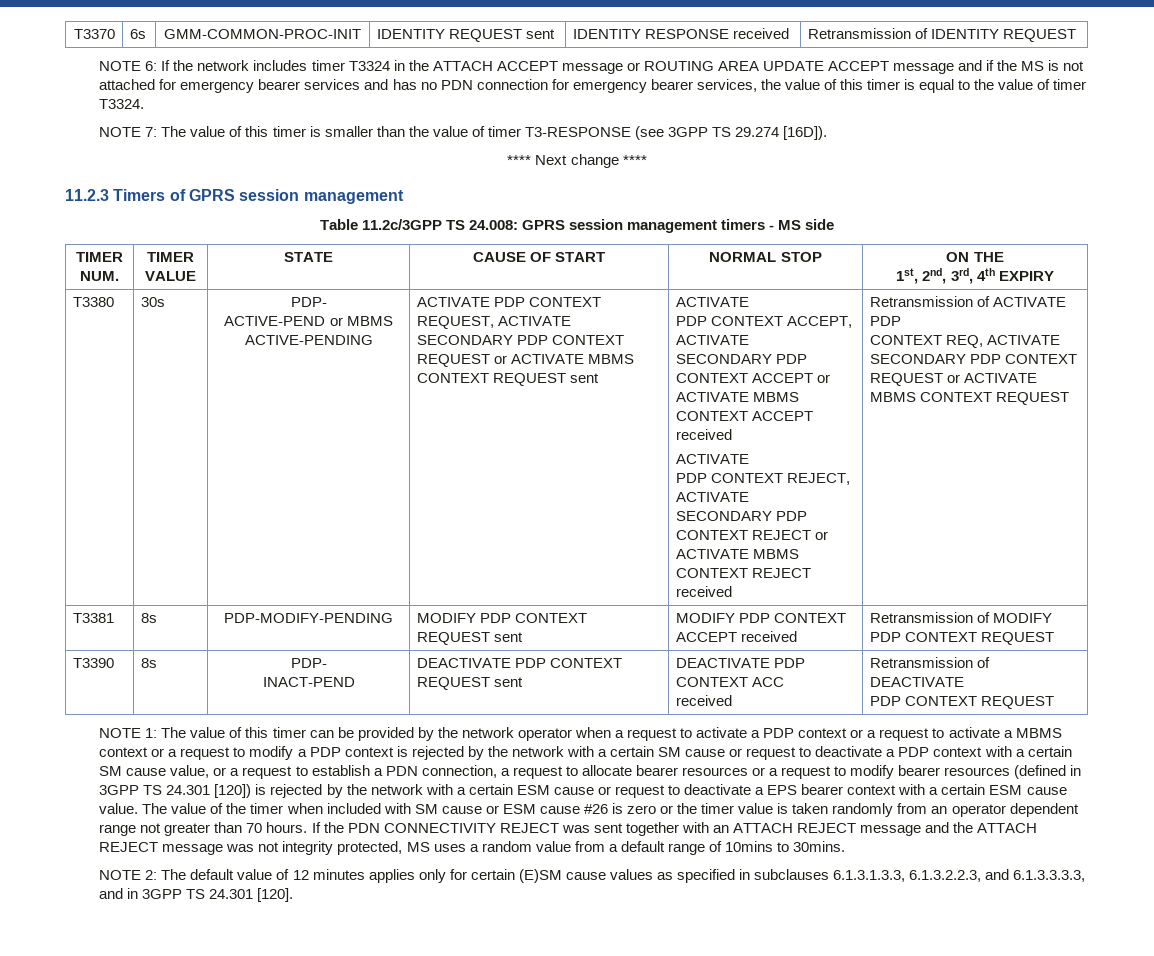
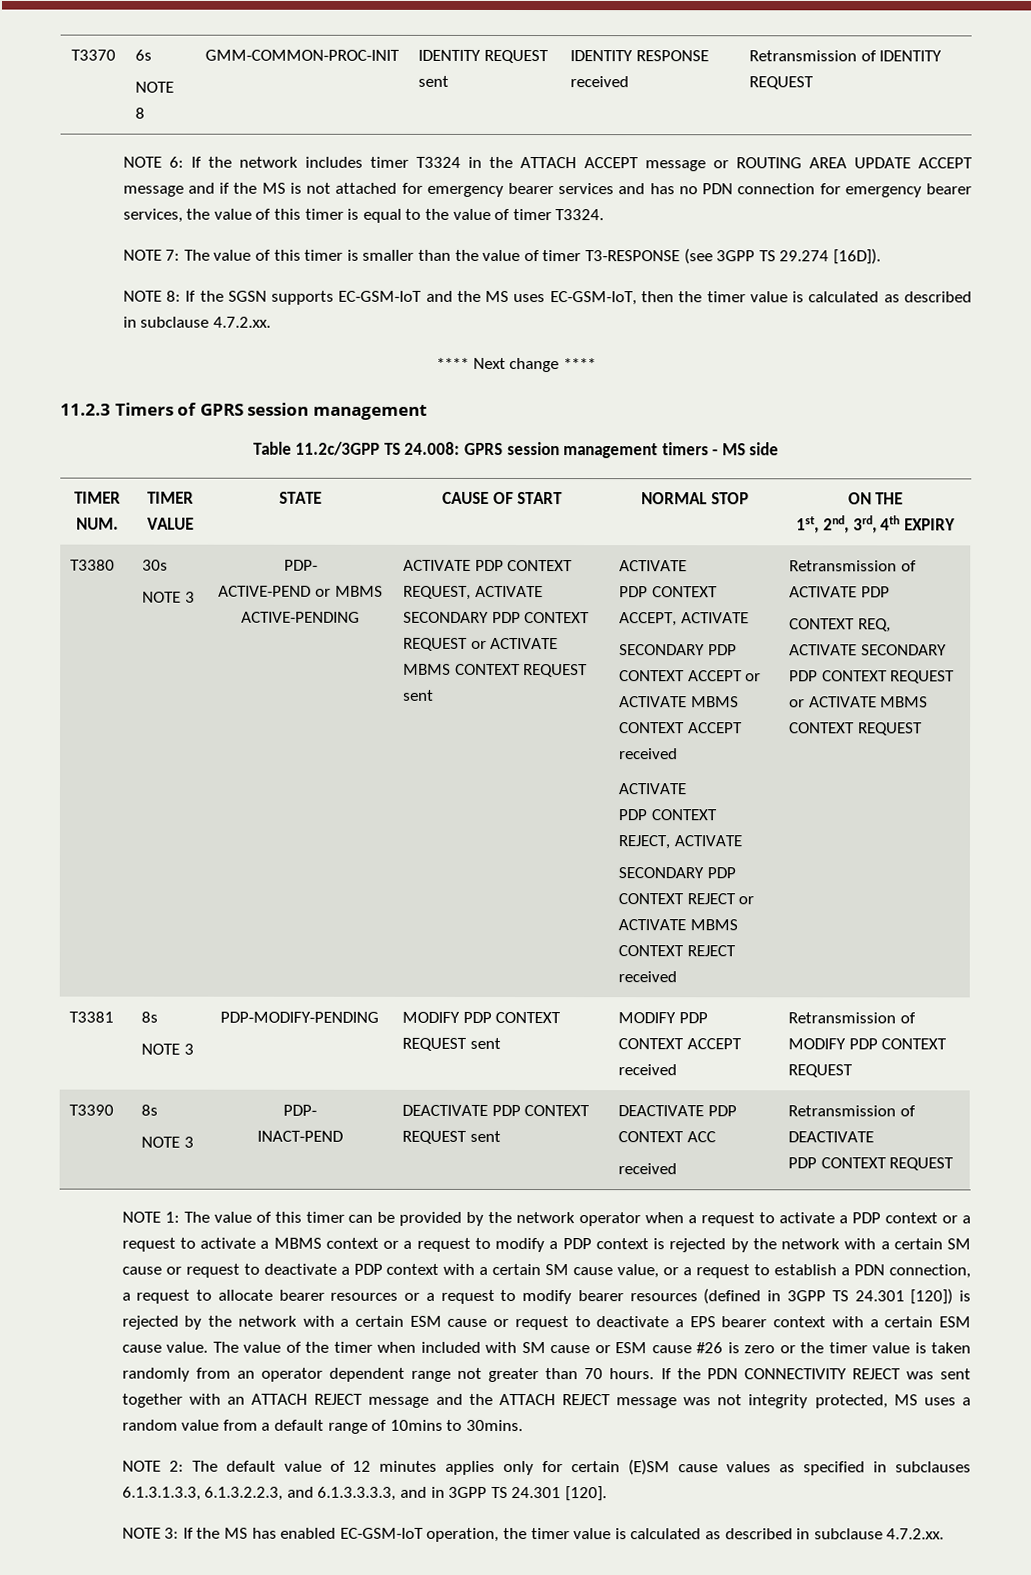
(146, 34) none -> [135,81,175,93] [135,107,146,119] // NOTE 8
(828, 133) none -> [122,290,972,306] [122,316,271,328] // NOTE 8: If the SGSN supports EC-GSM-IoT and the MS uses EC-GSM-IoT, then the timer value is calculated as described in subclause 4.7.2.xx.
(165, 302) none -> [142,591,195,603] // NOTE 3
(157, 618) none -> [141,1043,194,1055] // NOTE 3
(157, 663) none -> [141,1136,194,1148] // NOTE 3
(294, 895) none -> [121,1527,945,1542] // NOTE 3: If the MS has enabled EC-GSM-IoT operation, the timer value is calculated as described in subclause 4.7.2.xx.

